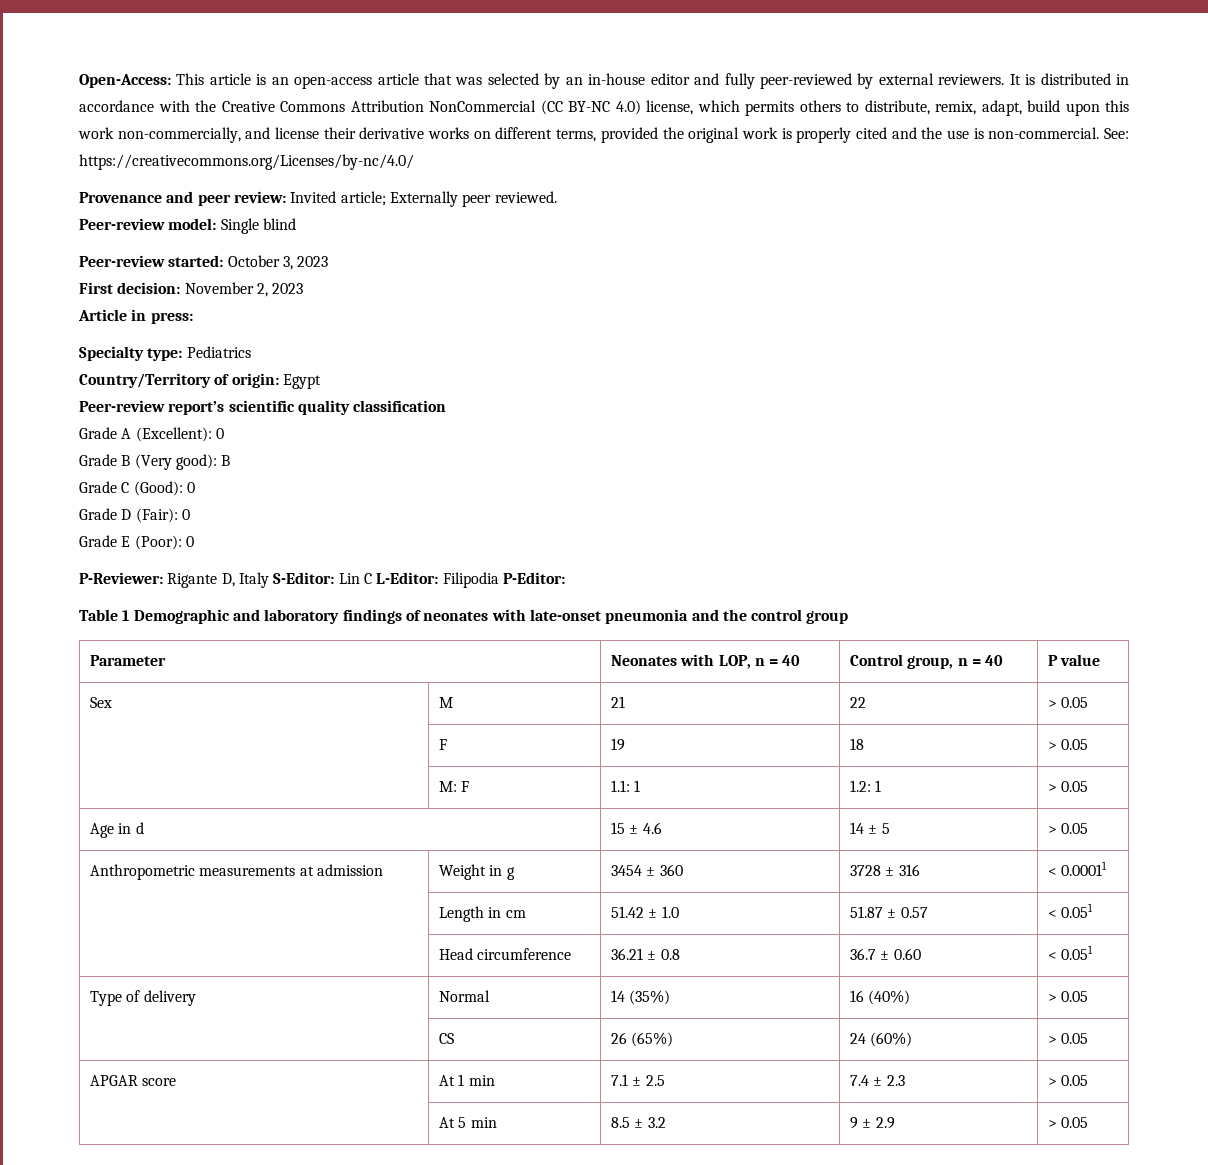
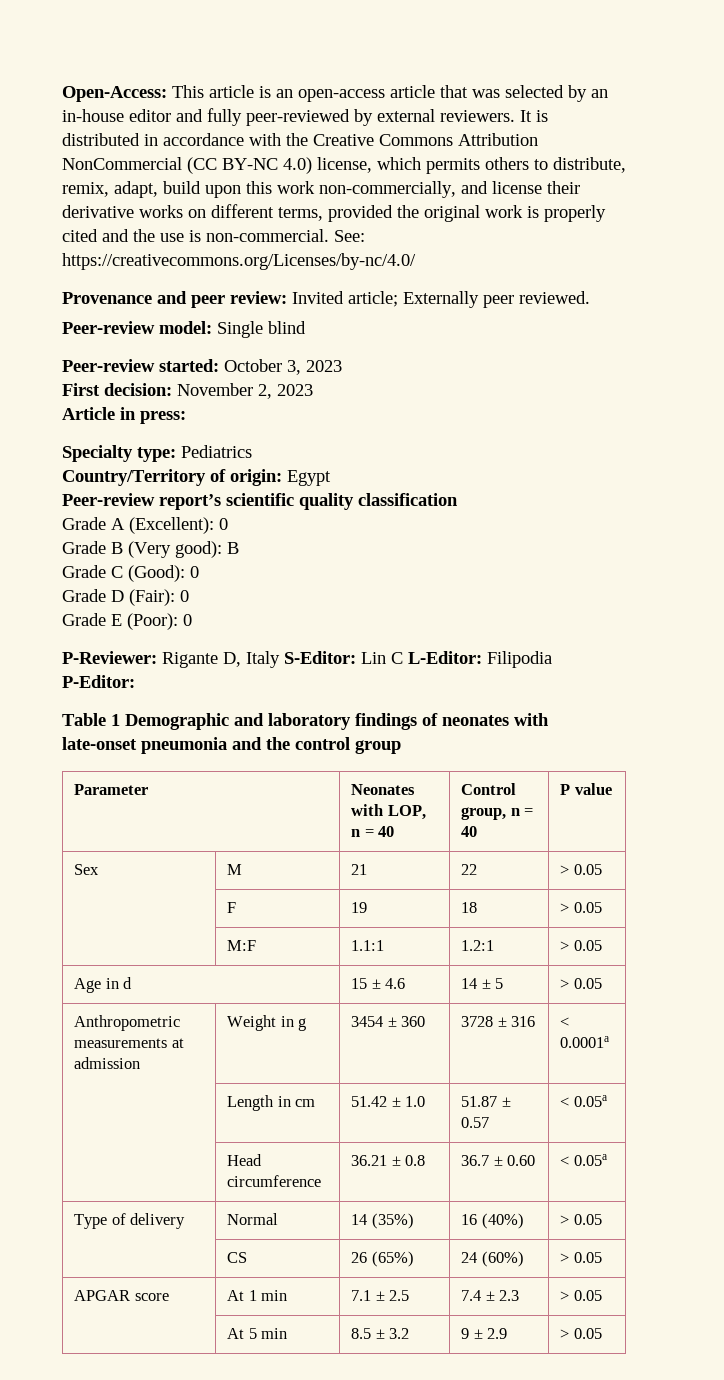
[438,781,470,792] [610,780,641,792] [849,780,882,792] M: F | 1.1: 1 | 1.2: 1 -> [227,940,257,951] [351,940,385,951] [461,940,495,951] M:F | 1.1:1 | 1.2:1
[1061,861,1108,876] 0.00011 -> [560,1036,610,1048] 0.0001a
[1061,903,1094,918] 0.051 -> [573,1095,607,1107] 0.05a
[1061,945,1094,960] 0.051 -> [573,1154,607,1166] 0.05a

